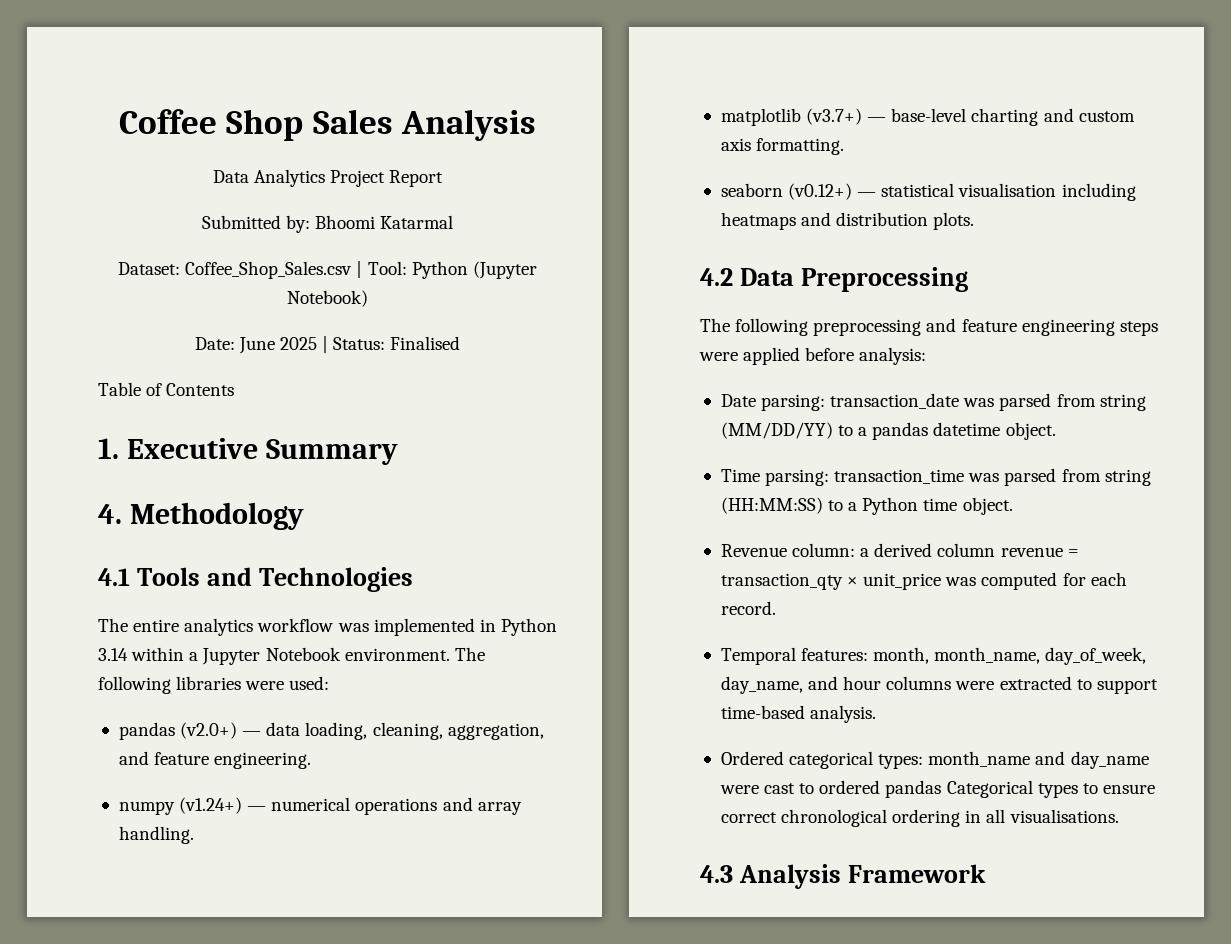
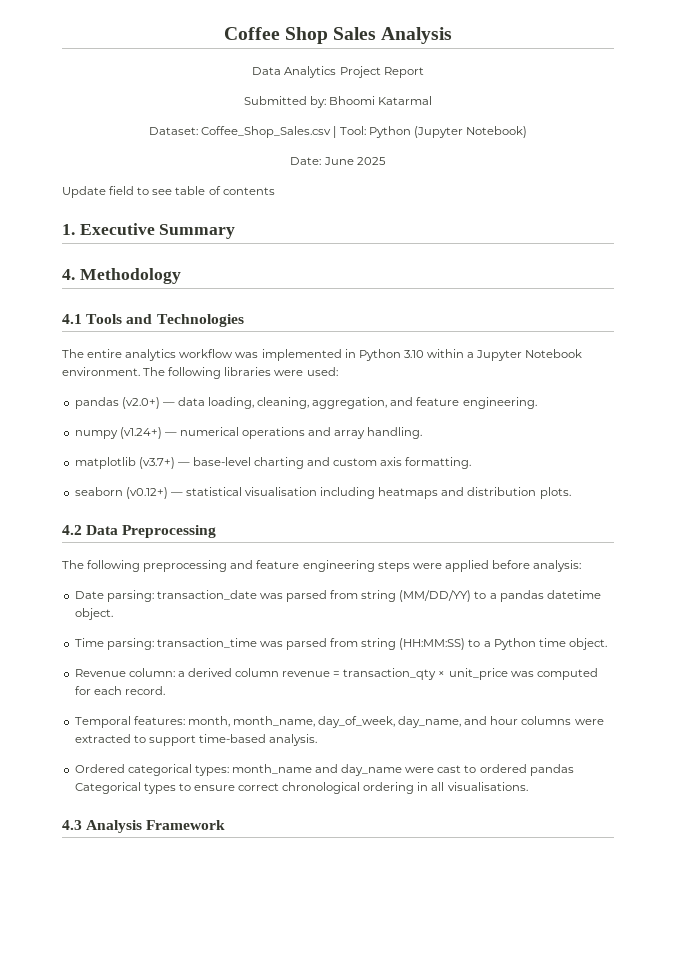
[322,336,461,353] [98,382,235,396] | Status: Finalised // Table of Contents -> [62,186,275,198] // Update field to see table of contents
[98,648,128,661] 3.14 -> [403,350,424,358] 3.10

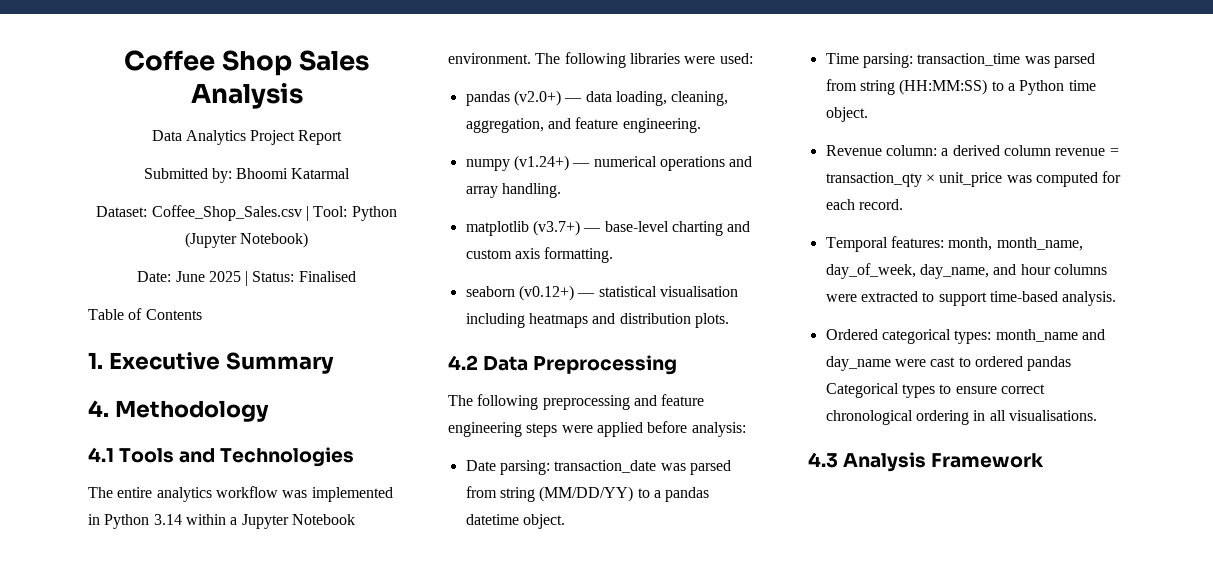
[62,186,275,198] // Update field to see table of contents -> [245,271,356,286] [88,308,202,320] | Status: Finalised // Table of Contents
[403,350,424,358] 3.10 -> [153,514,182,525] 3.14

